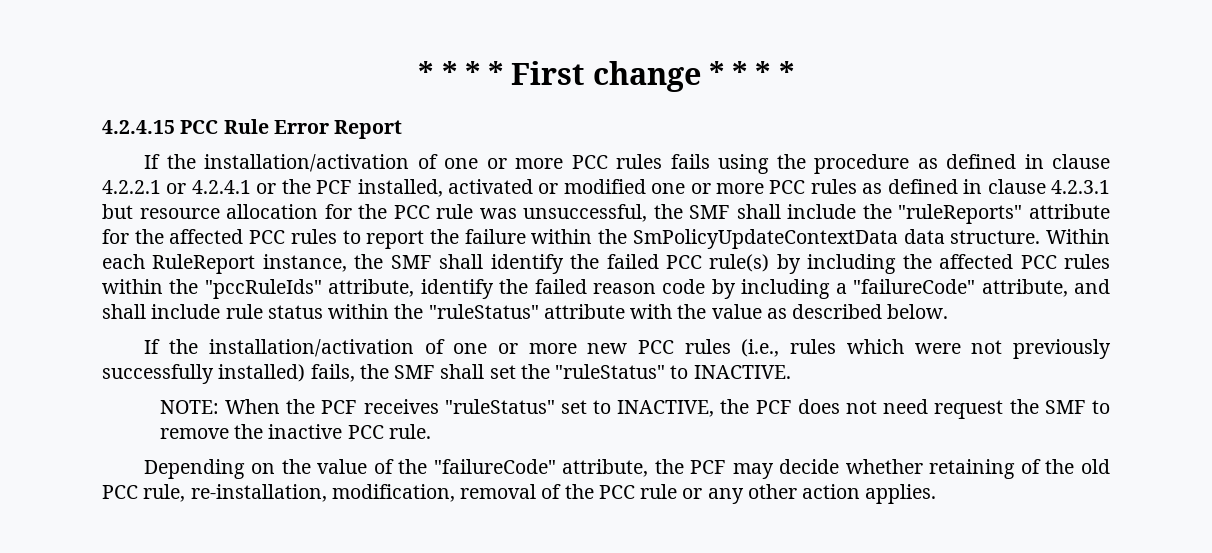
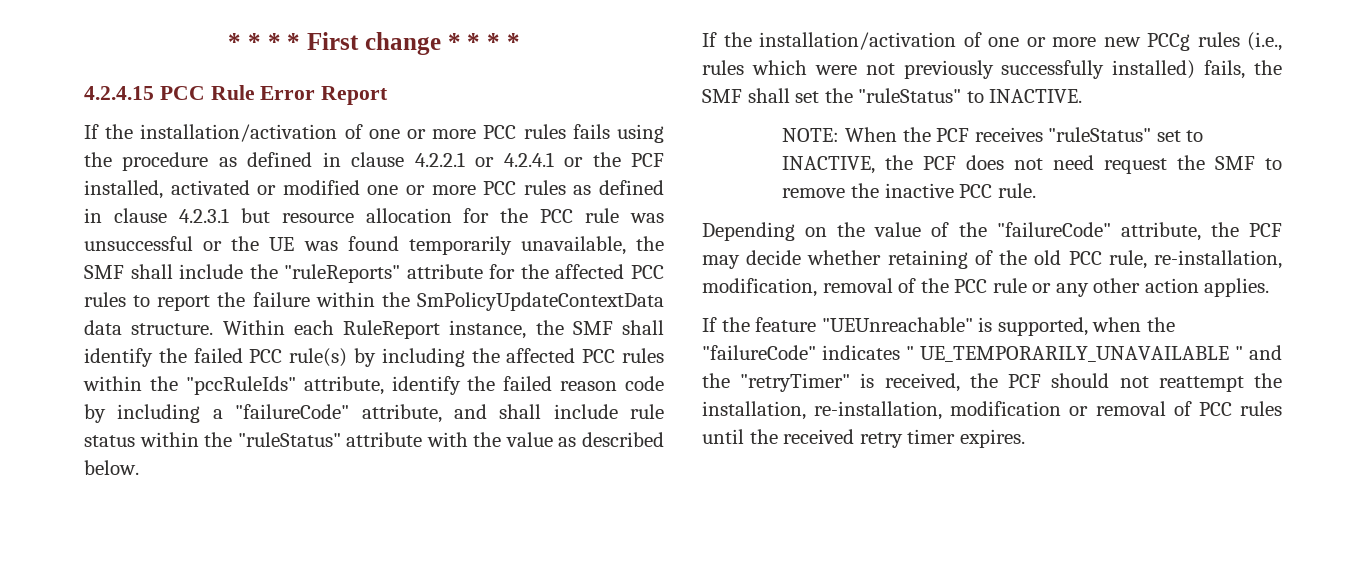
[523,204,648,222] unsuccessful, -> [84,236,626,255] unsuccessful or the UE was found temporarily unavailable,
[638,340,675,354] PCC -> [1147,33,1190,51] PCCg
(937, 494) none -> [702,317,1175,336] [702,345,1282,362] [702,373,1282,392] [702,401,1282,420] [702,429,1025,448] // If the feature "UEUnreachable" is supported, when the "failureCode" indicates " UE_TEMPORARILY_UNAVAILABLE " and the "retryTimer" is received, the PCF should not reattempt the installation, re-installation, modification or removal of PCC rules until the received retry timer expires.

